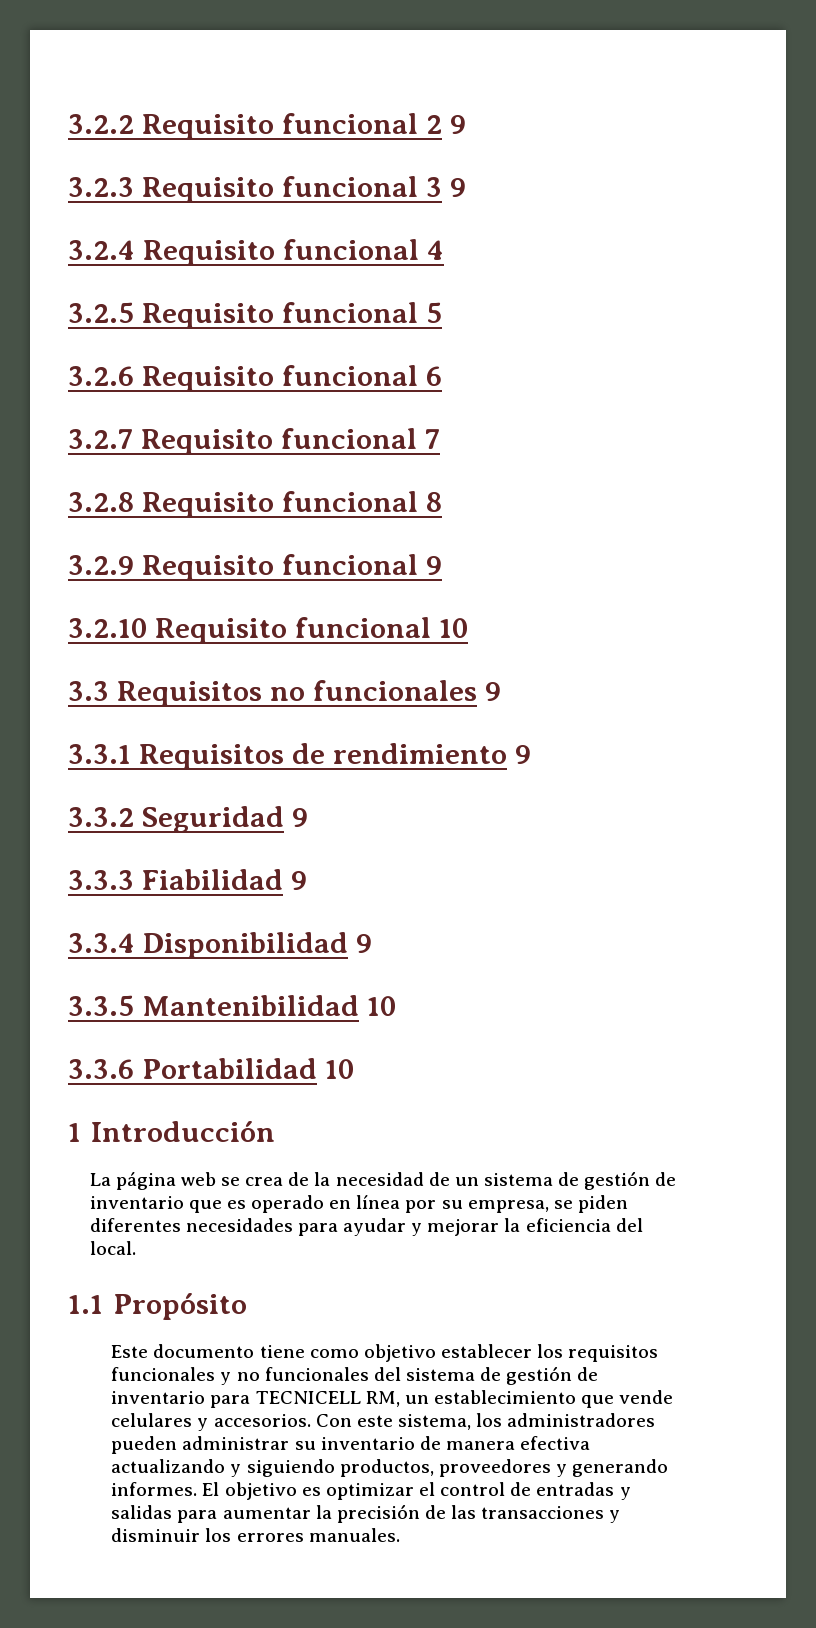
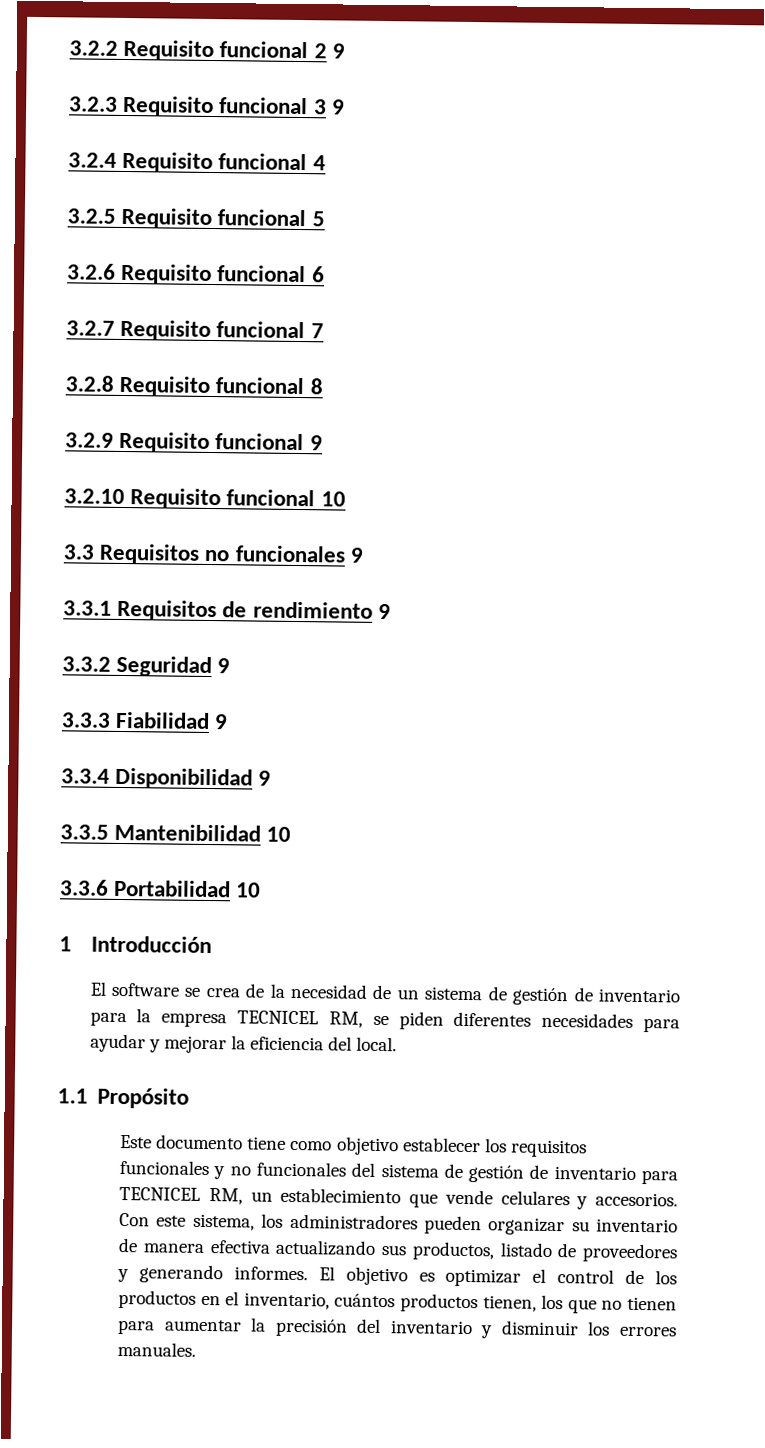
[89,1172,216,1190] La página web -> [89,981,179,997] El software
[188,1195,549,1213] que es operado en línea por su empresa, -> [89,1008,363,1028] para la empresa TECNICEL RM,
[255,1391,361,1404] TECNICELL -> [119,1187,202,1201] TECNICEL
[182,1436,290,1450] administrar -> [488,1217,566,1236] organizar
[230,1459,434,1477] y siguiendo productos, -> [381,1241,578,1261] sus productos, listado de
[536,1482,631,1500] [111,1505,173,1519] entradas y salidas -> [655,1270,677,1285] [118,1289,678,1314] los productos en el inventario, cuántos productos tienen, los que no tienen
[424,1505,605,1519] de las transacciones -> [356,1318,473,1335] del inventario

